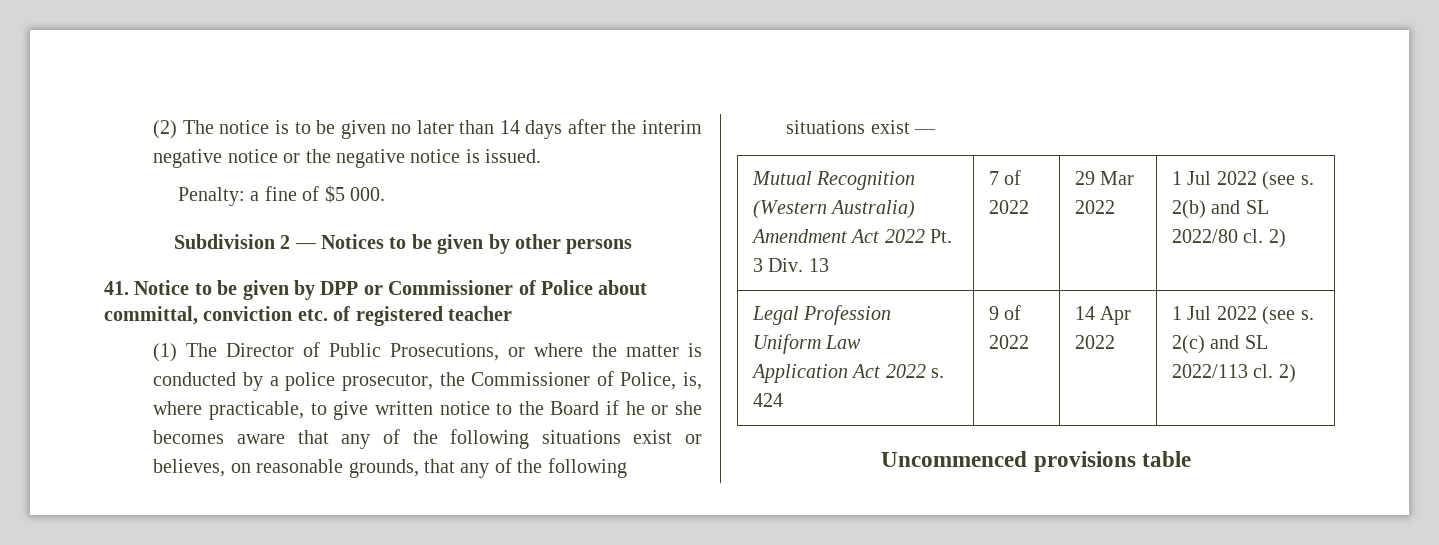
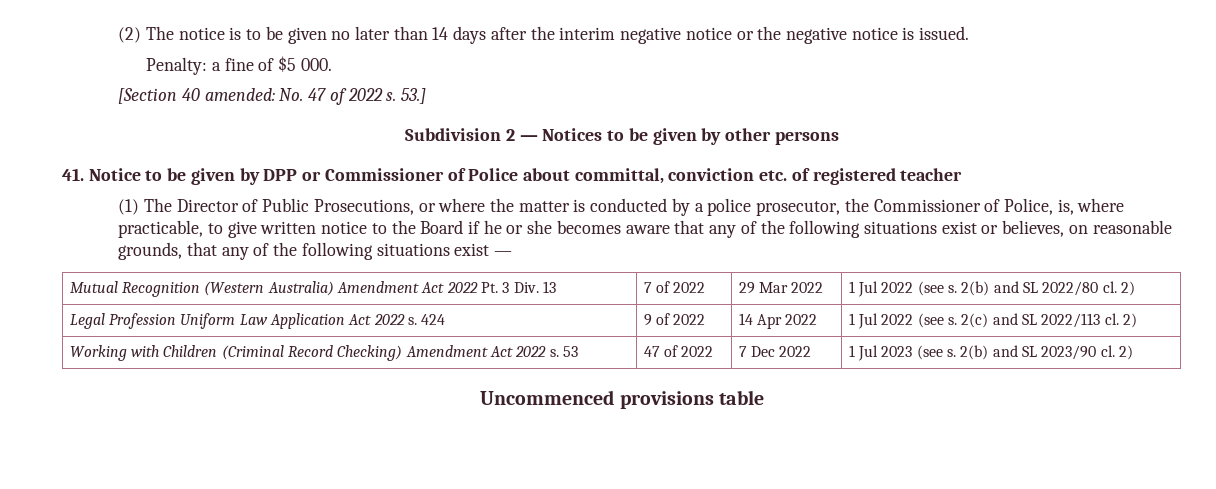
(386, 194) none -> [118,88,427,105] // [Section 40 amended: No. 47 of 2022 s. 53.]
(1296, 373) none -> [69,345,578,361] [643,345,714,357] [738,346,812,357] [848,345,1133,361] // Working with Children (Criminal Record Checking) Amendment Act 2022 s. 53 | 47 of 2022 | 7 Dec 2022 | 1 Jul 2023 (see s. 2(b) and SL 2023/90 cl. 2)

